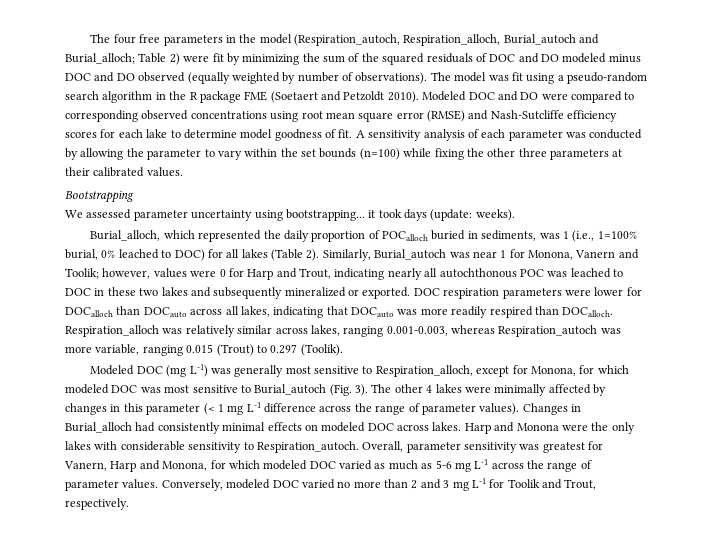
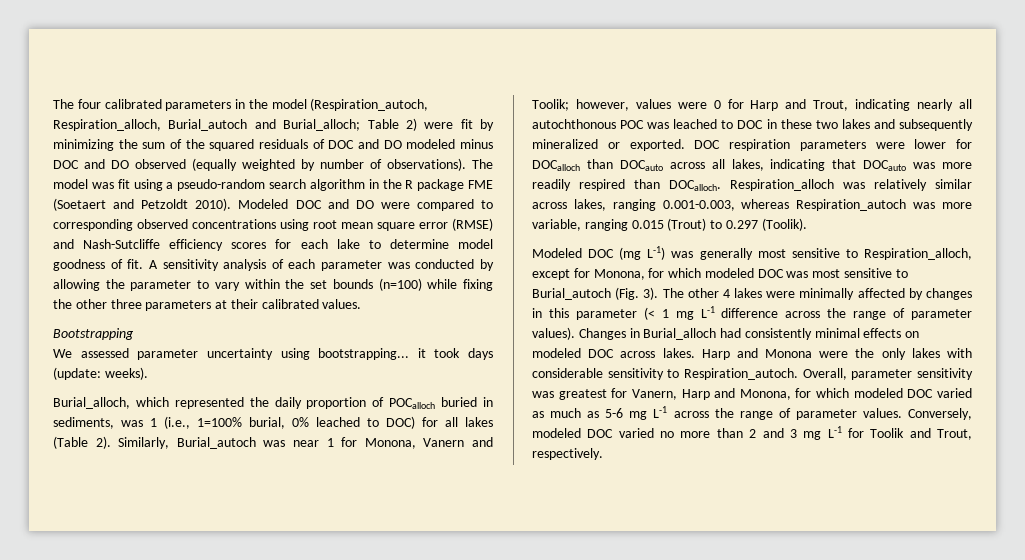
[139,34,161,43] free -> [104,99,162,109] calibrated

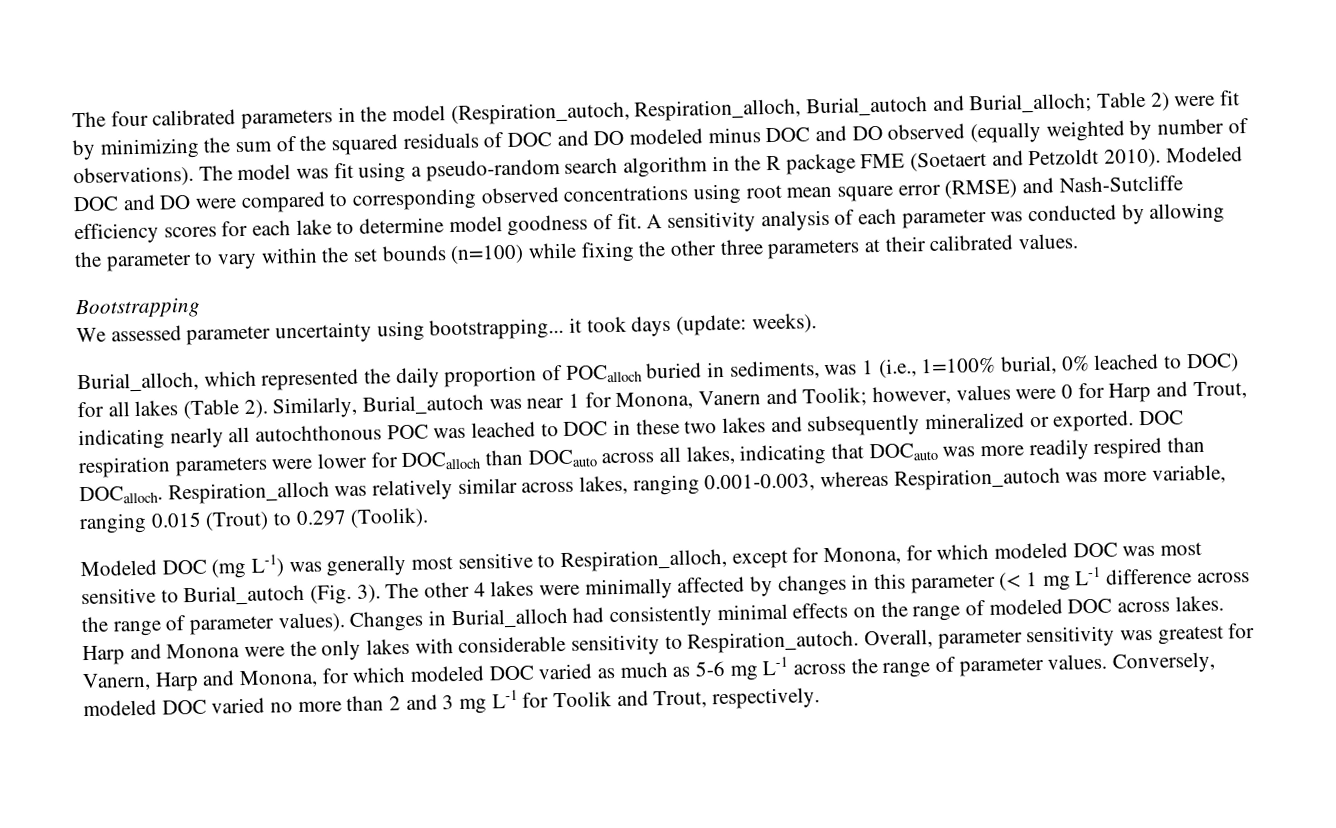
(920, 334) none -> [880,600,987,622] the range of

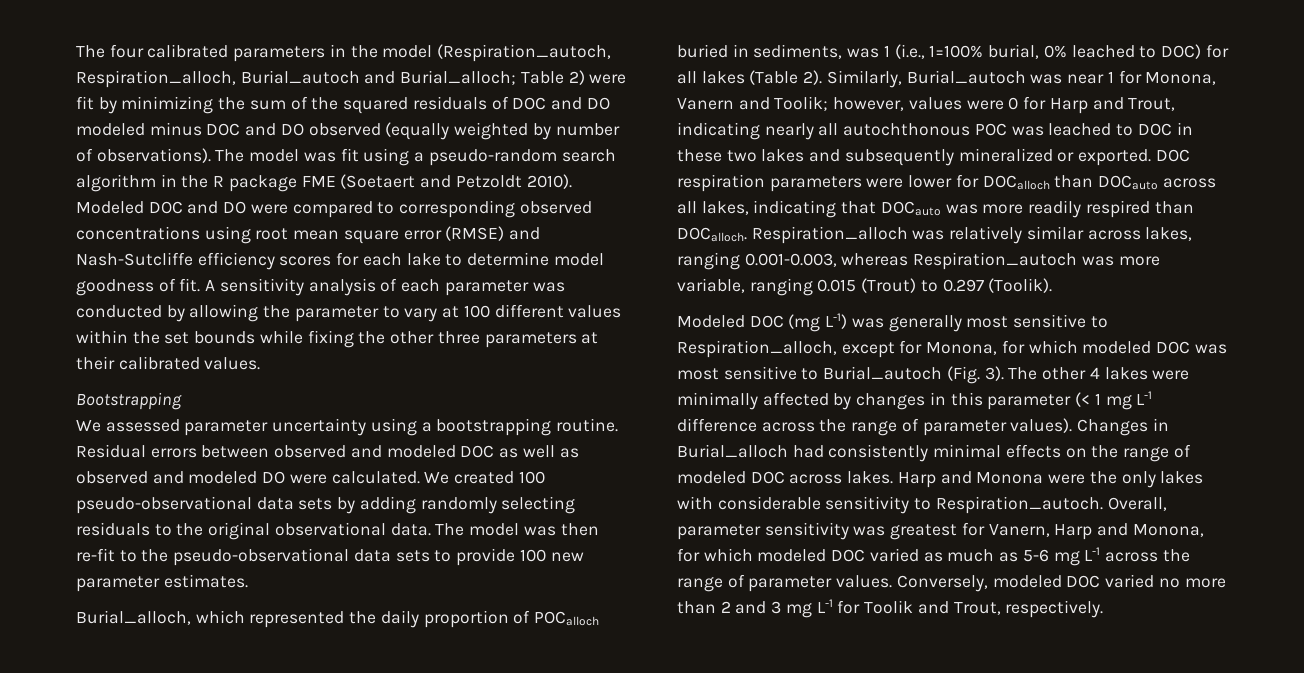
(258, 261) none -> [442,304,622,318] at 100 different values
[450,244,525,265] (n=100) -> (256, 337) none
[429,313,817,341] bootstrapping... it took days (update: weeks). -> [421,418,619,436] [76,444,579,458] [76,471,545,484] [76,496,576,514] [76,522,599,540] [76,548,584,566] [76,574,248,592] a bootstrapping routine. Residual errors between observed and modeled DOC as well as observed and modeled DO were calculated. We created 100 pseudo-observational data sets by adding randomly selecting residuals to the original observational data. The model was then re-fit to the pseudo-observational data sets to provide 100 new parameter estimates.

